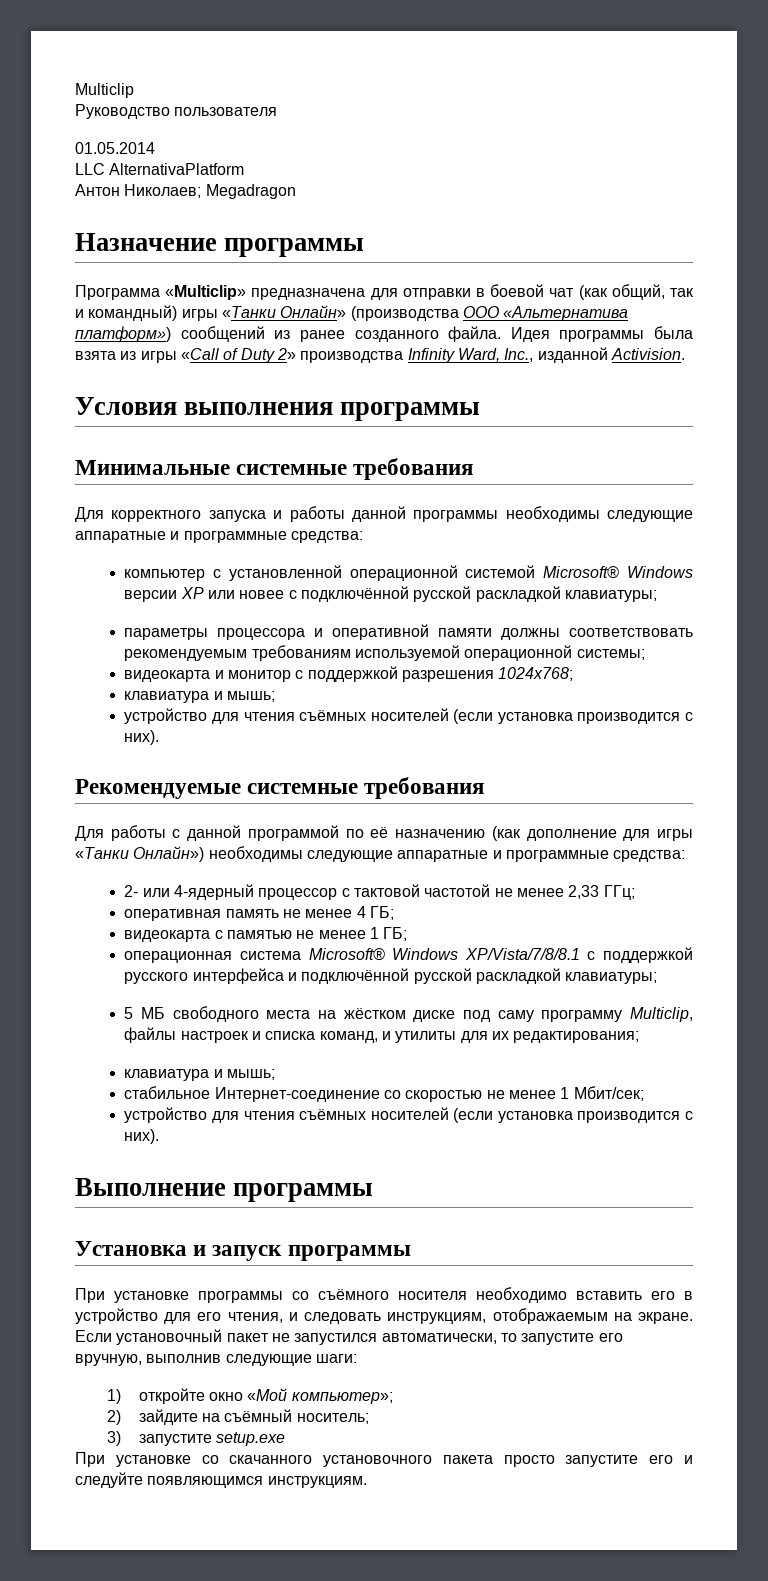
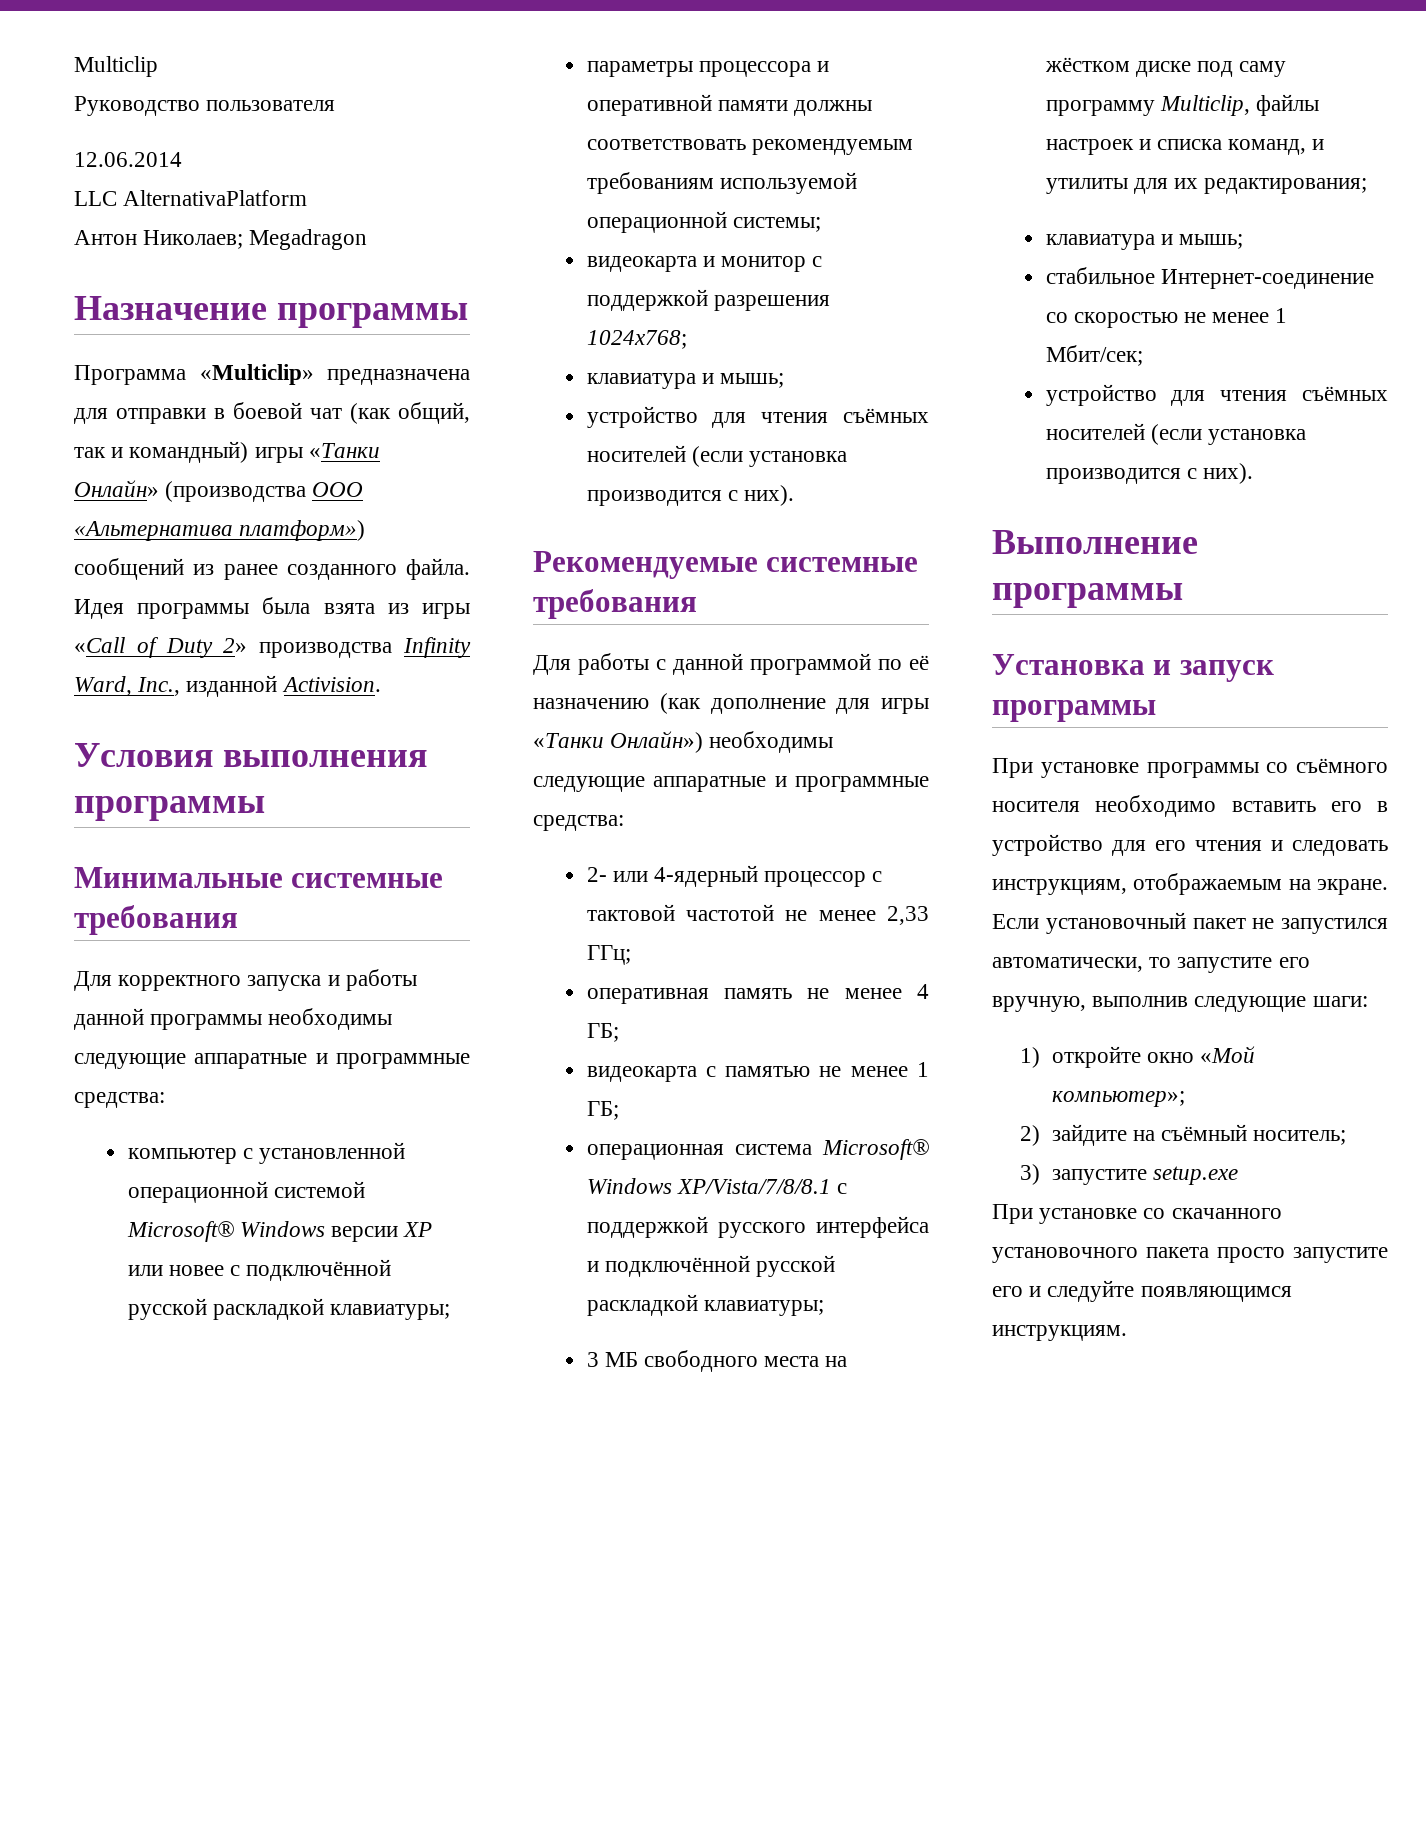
[75,142,155,154] 01.05.2014 -> [74,152,182,167] 12.06.2014
[124,1007,134,1019] 5 -> [586,1352,599,1367] 3
[227,1312,283,1323] чтения, -> [1195,840,1262,851] чтения

